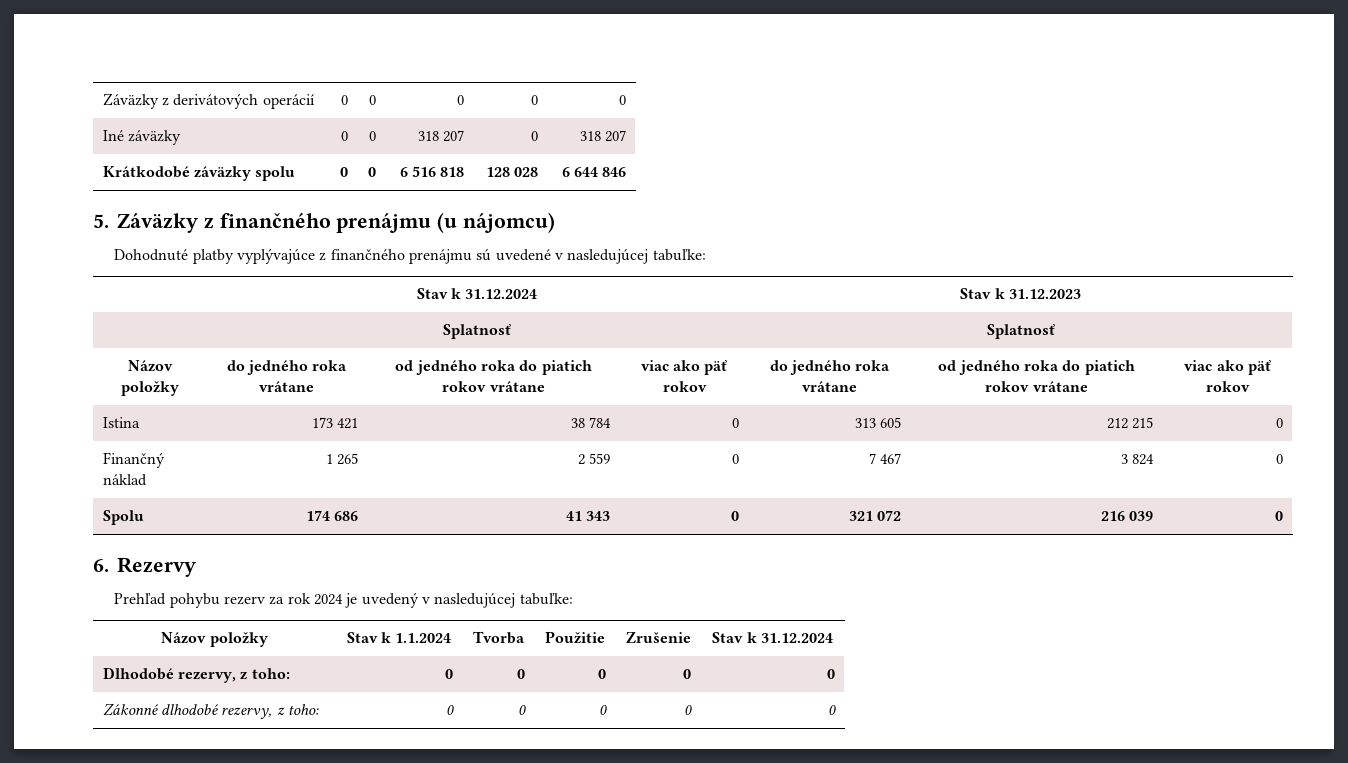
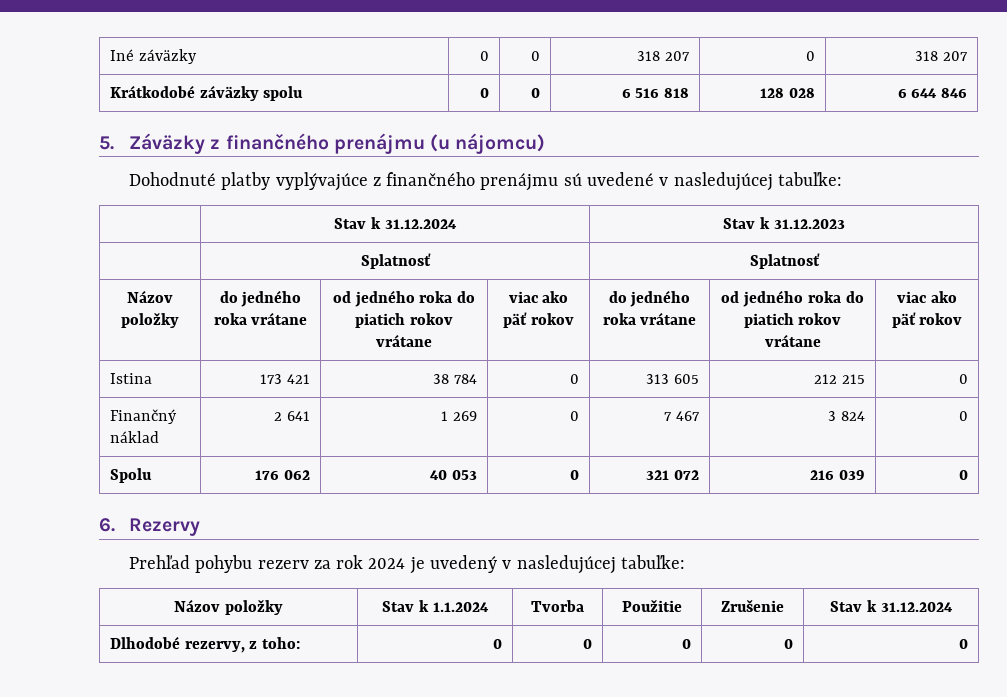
[102,93,315,109] [341,95,349,105] [369,95,377,105] [457,95,465,105] [531,95,539,105] [619,95,627,105] Záväzky z derivátových operácií | 0 | 0 | 0 | 0 | 0 // -> (109, 55) none
[325,453,359,465] [577,453,611,465] | 1 265 | 2 559 -> [274,411,311,421] [441,411,478,421] | 2 641 | 1 269
[305,510,359,521] [565,511,611,521] 174 686 | 41 343 -> [255,470,311,480] [430,470,478,480] 176 062 | 40 053
[102,703,320,719] [446,705,455,715] [518,705,527,715] [599,705,608,715] [684,705,693,715] [828,705,837,715] // Zákonné dlhodobé rezervy, z toho: | 0 | 0 | 0 | 0 | 0 -> (969, 644) none

